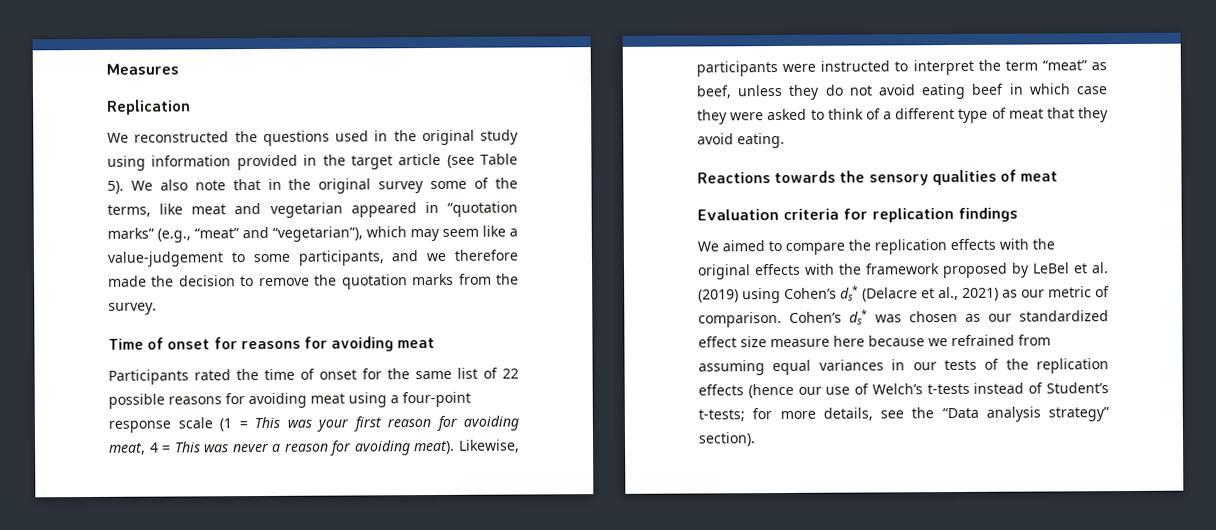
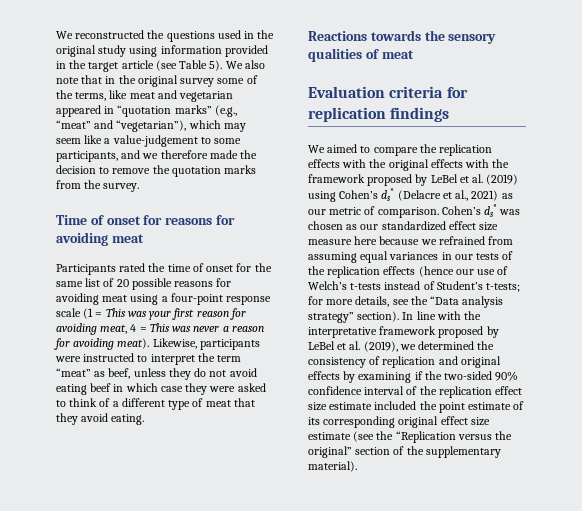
[106,63,179,75] [107,99,191,115] Measures // Replication // -> (56, 35) none
[502,368,519,379] 22 -> [116,279,129,287] 20
(756, 439) none -> [402,311,482,320] [308,326,499,338] [308,341,495,352] [308,356,501,368] [308,371,519,383] [308,386,523,398] [308,401,525,413] [308,416,490,428] [308,431,513,443] [308,446,501,458] [308,461,357,472] In line with the interpretative framework proposed by LeBel et al. (2019), we determined the consistency of replication and original effects by examining if the two-sided 90% confidence interval of the replication effect size estimate included the point estimate of its corresponding original effect size estimate (see the “Replication versus the original” section of the supplementary material).

